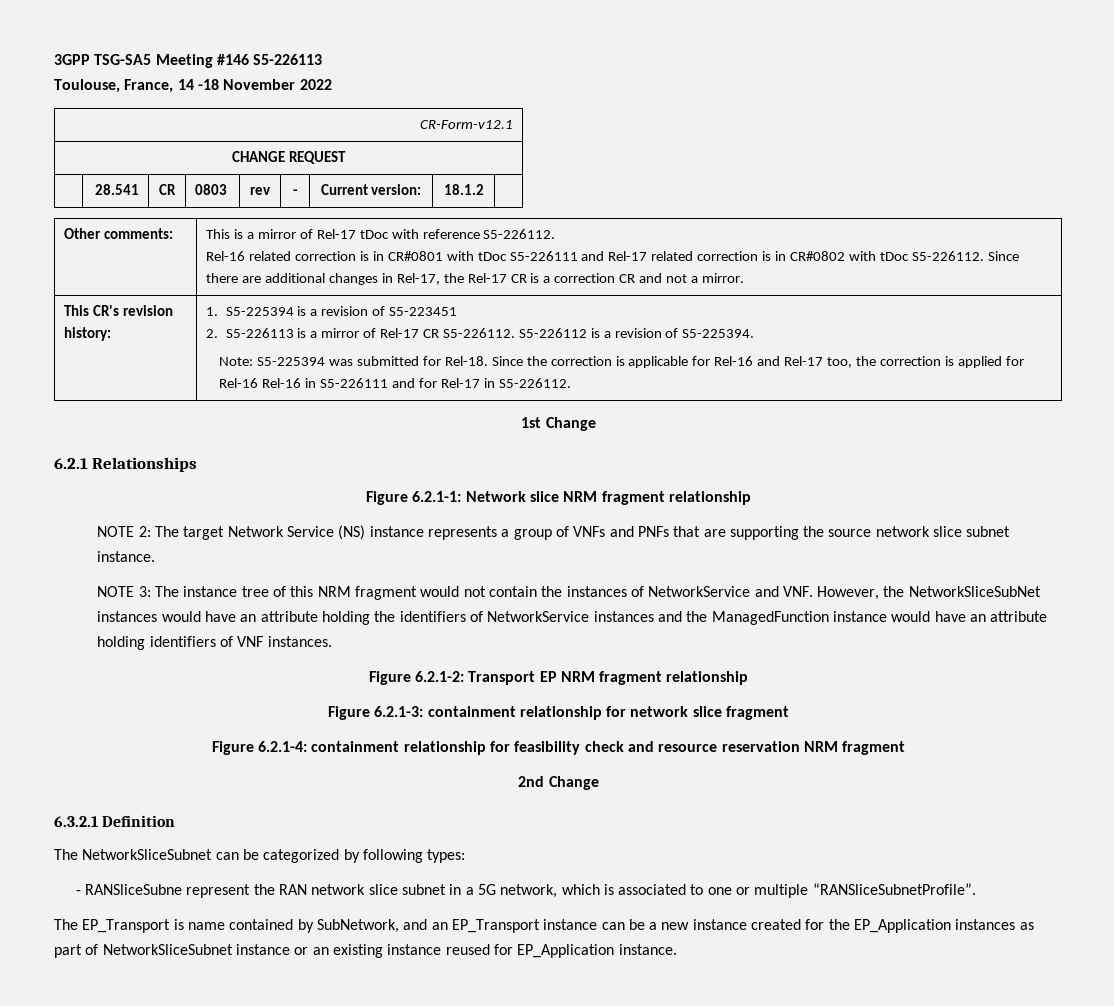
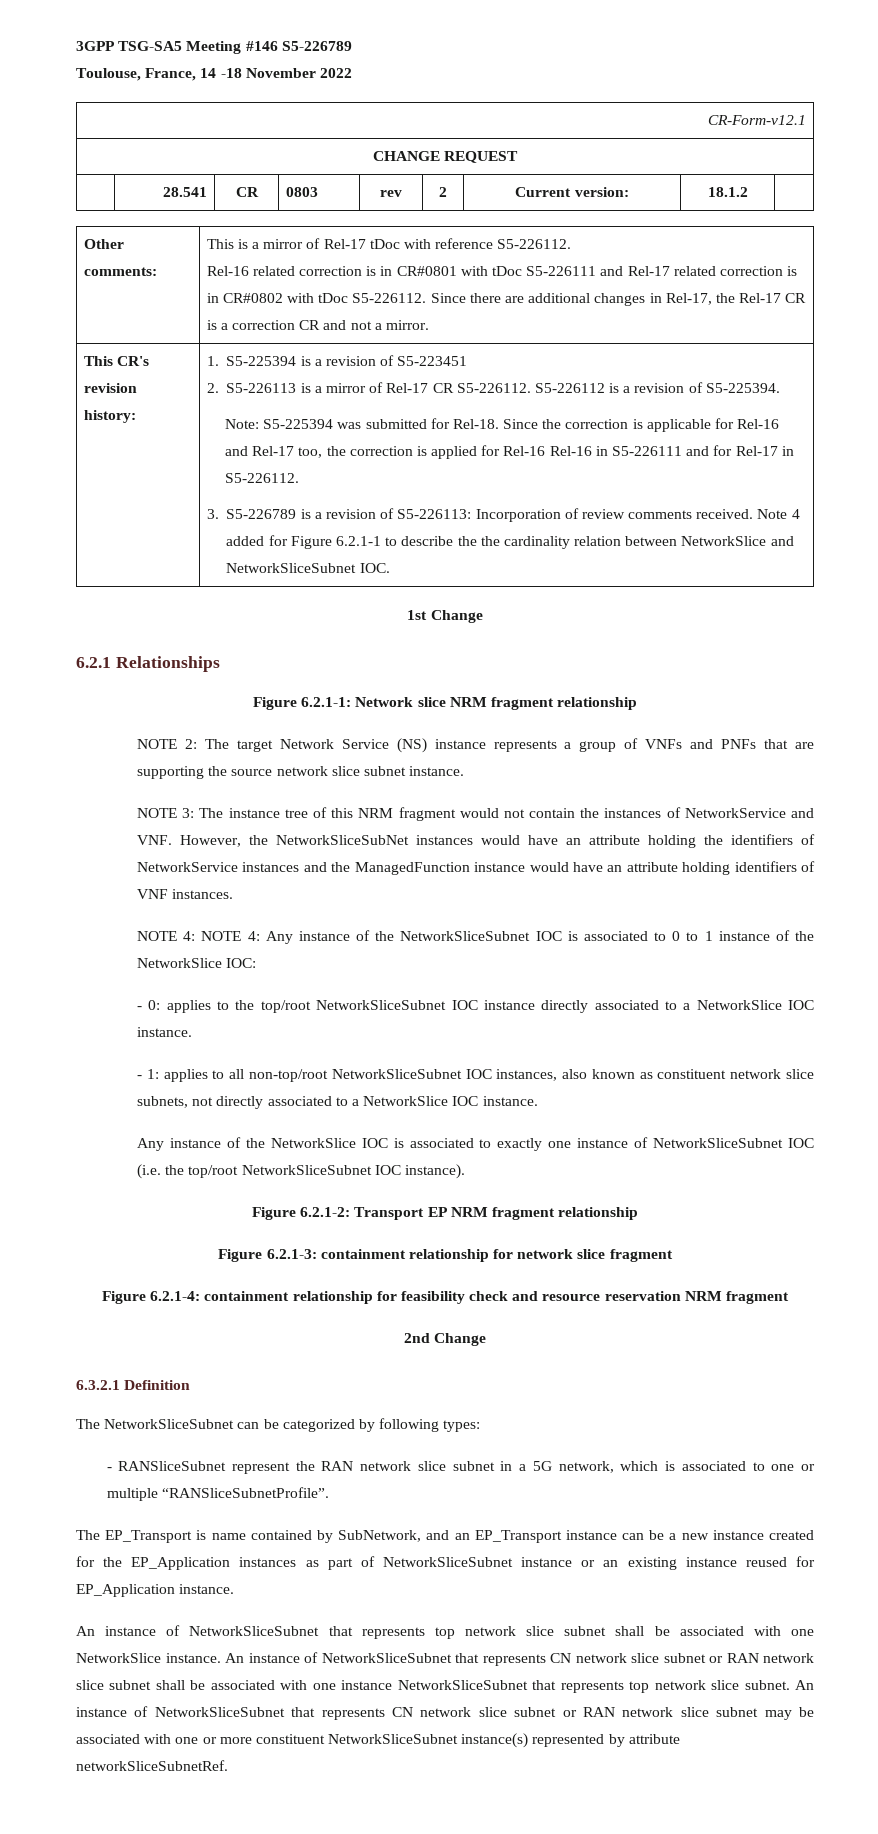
[253,54,323,65] S5-226113 -> [281,41,352,51] S5-226789
[292,189,298,195] - -> [439,187,447,197] 2
(571, 383) none -> [206,508,800,522] [226,535,794,549] [226,563,390,573] // 3. S5-226789 is a revision of S5-226113: Incorporation of review comments received. Note 4 added for Figure 6.2.1-1 to describe the the cardinality relation between NetworkSlice and NetworkSliceSubnet IOC.
(332, 641) none -> [137,930,815,944] [137,958,257,968] [137,1000,815,1013] [137,1027,193,1037] [137,1069,814,1082] [137,1096,538,1109] [137,1137,814,1151] [137,1164,465,1179] // NOTE 4: NOTE 4: Any instance of the NetworkSliceSubnet IOC is associated to 0 to 1 instance of the NetworkSlice IOC: // - 0: applies to the top/root NetworkSliceSubnet IOC instance directly associated to a NetworkSlice IOC instance. // - 1: applies to all non-top/root NetworkSliceSubnet IOC instances, also known as constituent network slice subnets, not directly associated to a NetworkSlice IOC instance. // Any instance of the NetworkSlice IOC is associated to exactly one instance of NetworkSliceSubnet IOC (i.e. the top/root NetworkSliceSubnet IOC instance).
[85,884,183,895] RANSliceSubne -> [118,1461,227,1471] RANSliceSubnet
(677, 949) none -> [76,1625,814,1639] [76,1652,814,1666] [76,1680,814,1693] [76,1706,814,1720] [76,1733,680,1748] [76,1760,228,1771] // An instance of NetworkSliceSubnet that represents top network slice subnet shall be associated with one NetworkSlice instance. An instance of NetworkSliceSubnet that represents CN network slice subnet or RAN network slice subnet shall be associated with one instance NetworkSliceSubnet that represents top network slice subnet. An instance of NetworkSliceSubnet that represents CN network slice subnet or RAN network slice subnet may be associated with one or more constituent NetworkSliceSubnet instance(s) represented by attribute networkSliceSubnetRef.

